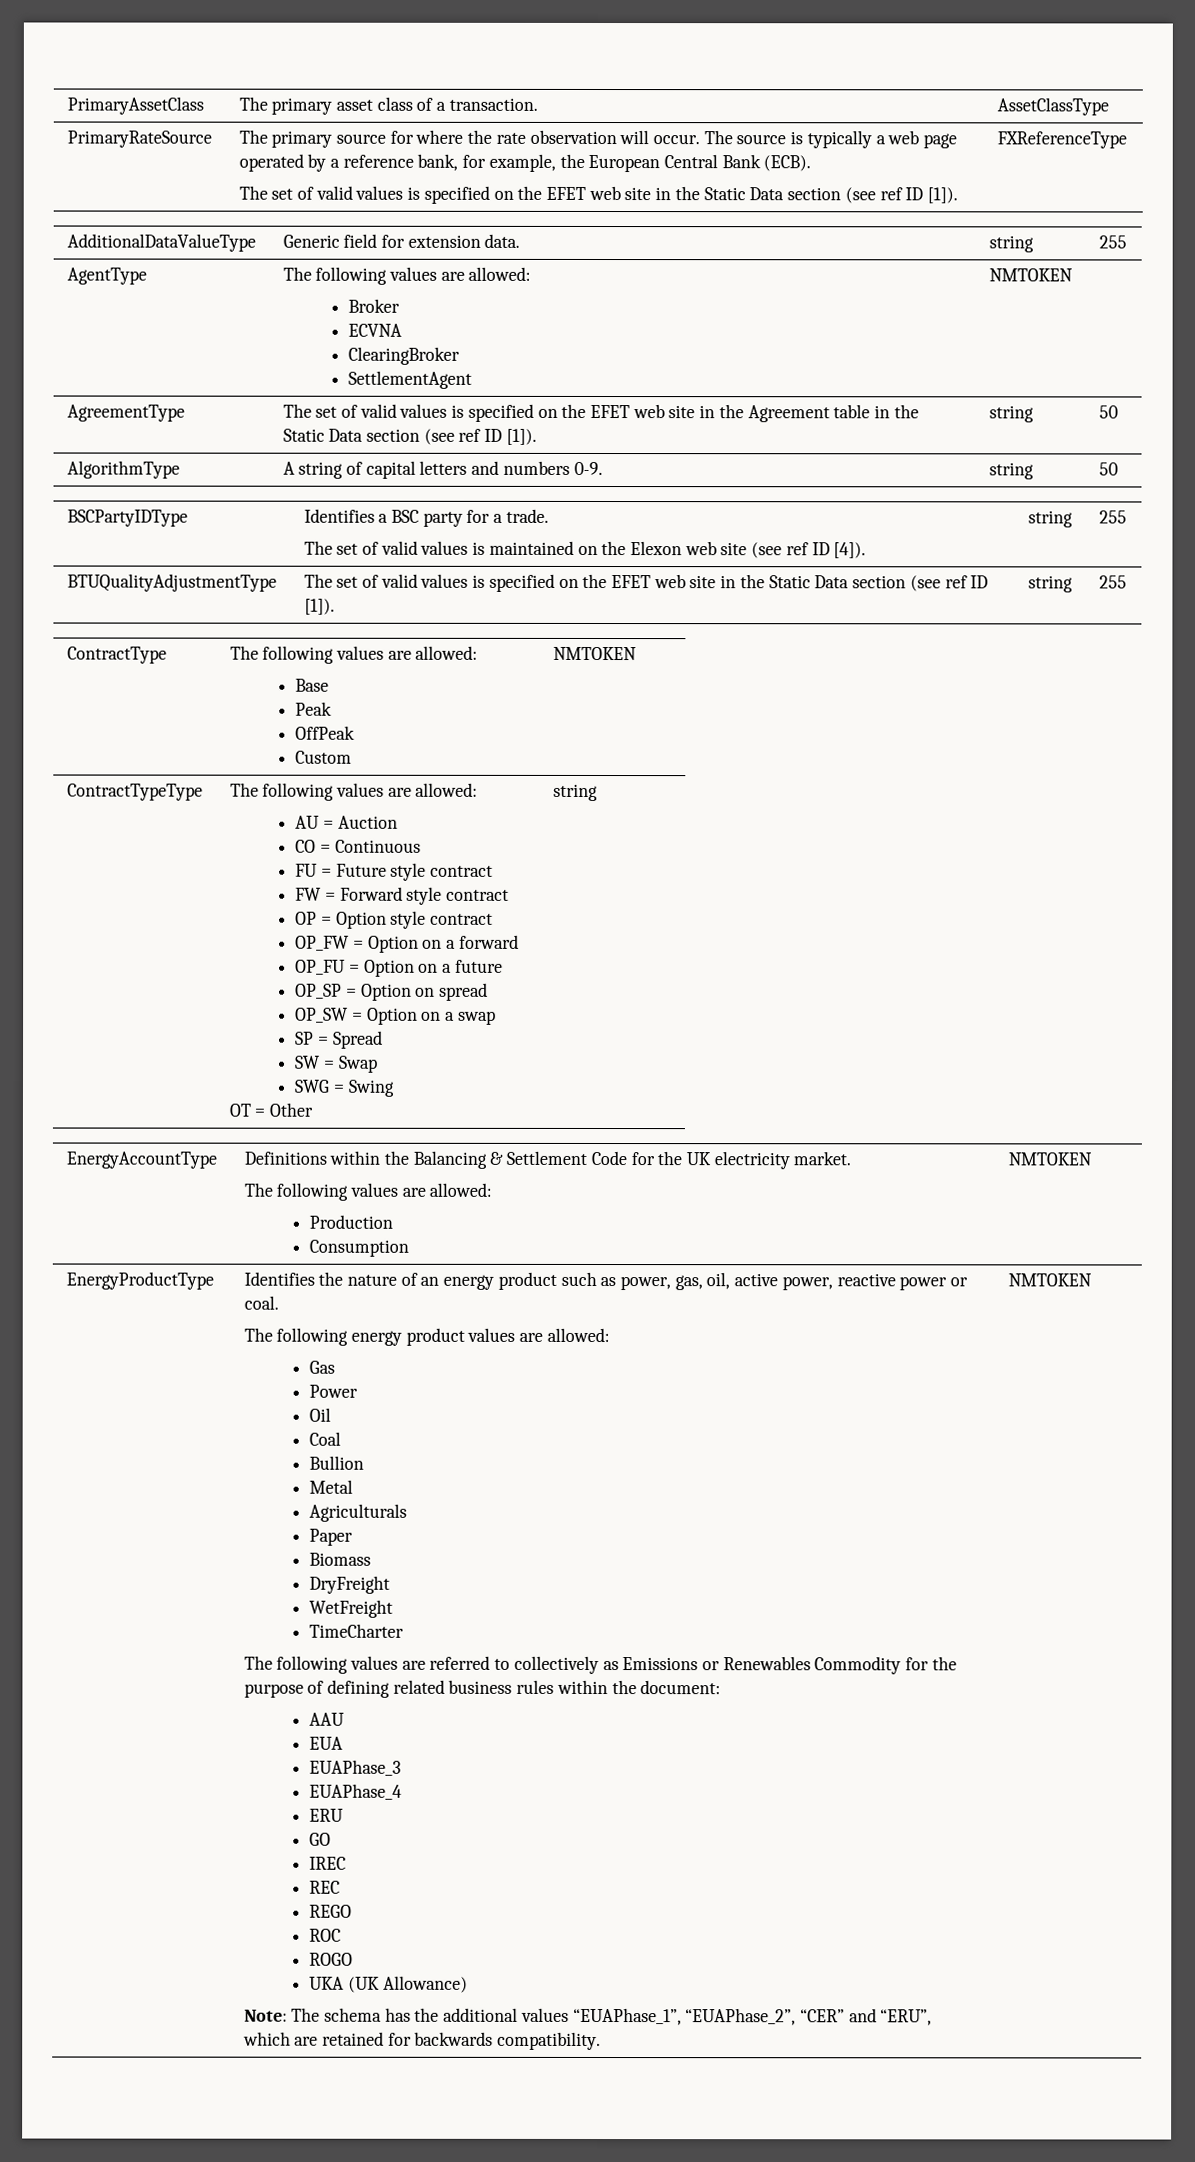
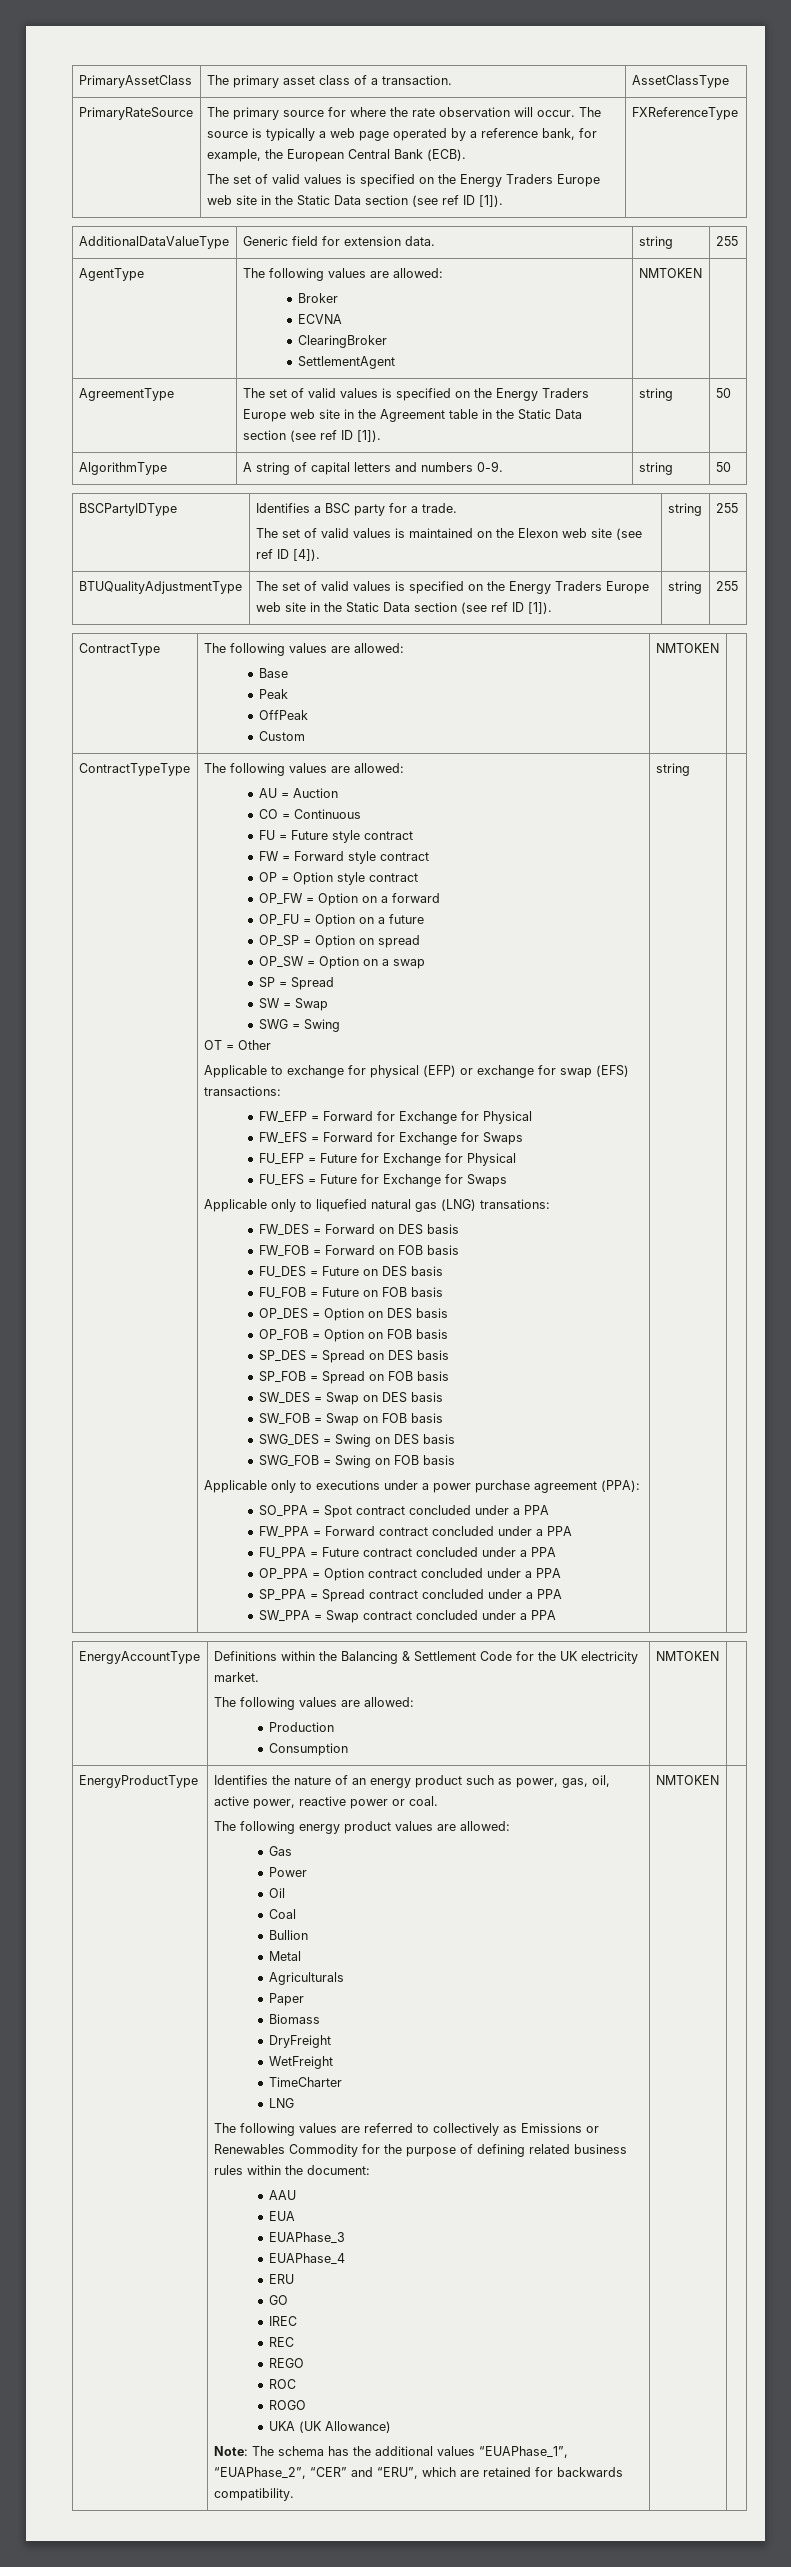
[546,186,587,200] EFET -> [459,174,600,187] Energy Traders Europe
[590,404,631,419] EFET -> [495,388,589,401] [242,409,286,422] Energy Traders Europe
[611,575,652,589] EFET -> [508,581,649,594] Energy Traders Europe
(313, 1109) none -> [203,1065,629,1078] [203,1086,281,1096] [259,1111,533,1124] [259,1132,524,1145] [259,1153,517,1166] [259,1174,508,1187] [203,1199,550,1212] [259,1224,460,1236] [259,1245,460,1257] [259,1266,444,1278] [259,1287,444,1299] [259,1308,449,1321] [259,1329,449,1342] [259,1350,450,1363] [259,1371,450,1384] [259,1392,444,1405] [259,1413,444,1426] [259,1434,456,1447] [259,1455,456,1468] [203,1480,640,1493] [259,1505,550,1518] [259,1526,573,1538] [259,1547,557,1559] [259,1568,562,1581] [259,1589,563,1602] [259,1610,557,1623] // Applicable to exchange for physical (EFP) or exchange for swap (EFS) transactions: // FW_EFP = Forward for Exchange for Physical // FW_EFS = Forward for Exchange for Swaps // FU_EFP = Future for Exchange for Physical // FU_EFS = Future for Exchange for Swaps // Applicable only to liquefied natural gas (LNG) transations: // FW_DES = Forward on DES basis // FW_FOB = Forward on FOB basis // FU_DES = Future on DES basis // FU_FOB = Future on FOB basis // OP_DES = Option on DES basis // OP_FOB = Option on FOB basis // SP_DES = Spread on DES basis // SP_FOB = Spread on FOB basis // SW_DES = Swap on DES basis // SW_FOB = Swap on FOB basis // SWG_DES = Swing on DES basis // SWG_FOB = Swing on FOB basis // Applicable only to executions under a power purchase agreement (PPA): // SO_PPA = Spot contract concluded under a PPA // FW_PPA = Forward contract concluded under a PPA // FU_PPA = Future contract concluded under a PPA // OP_PPA = Option contract concluded under a PPA // SP_PPA = Spread contract concluded under a PPA // SW_PPA = Swap contract concluded under a PPA
(405, 1630) none -> [269,2098,295,2108] // LNG

